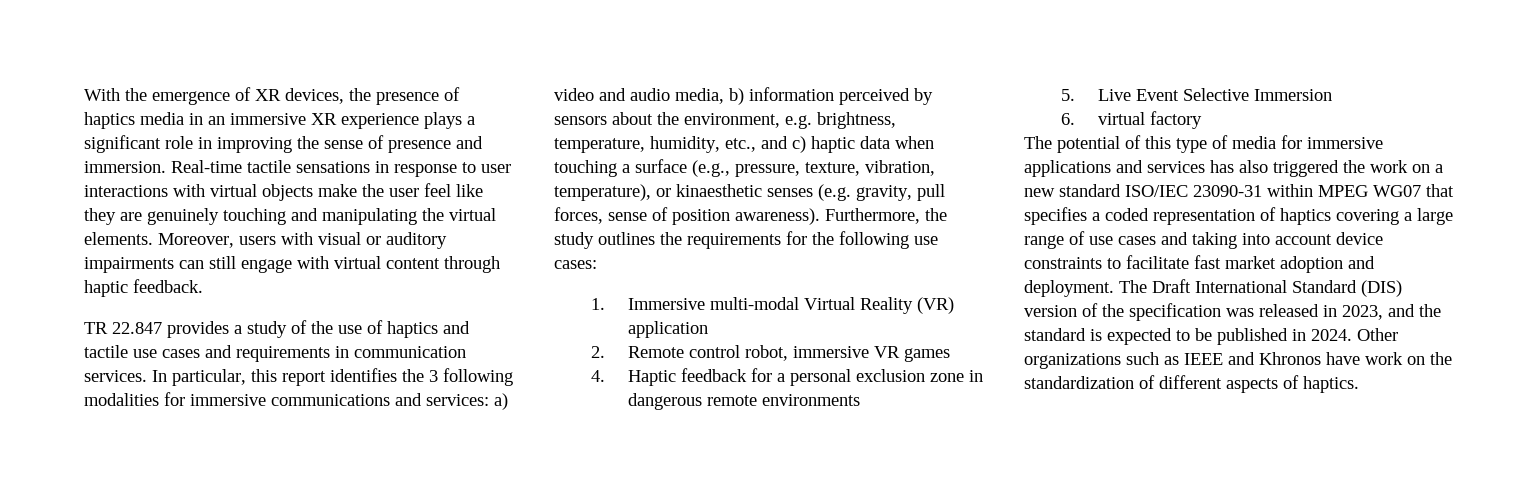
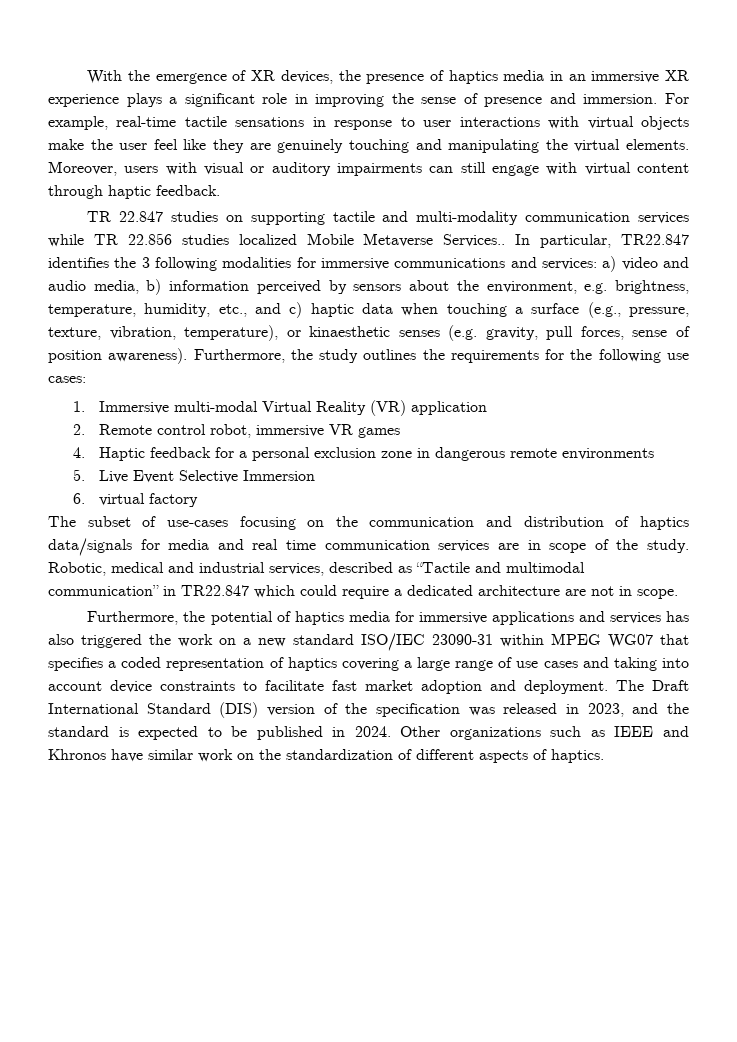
[171,160,242,173] Real-time -> [665,93,690,104] [48,116,177,130] For example, real-time
[167,320,470,338] [84,345,466,362] [84,369,326,386] provides a study of the use of haptics and tactile use cases and requirements in communication services. In particular, this report -> [171,211,690,225] [48,233,689,248] studies on supporting tactile and multi-modality communication services while TR 22.856 studies localized Mobile Metaverse Services.. In particular, TR22.847
[1057,135,1228,153] potential of this type of -> [87,516,689,530] [48,538,690,556] [48,562,585,576] [48,585,678,599] [87,611,344,625] subset of use-cases focusing on the communication and distribution of haptics data/signals for media and real time communication services are in scope of the study. Robotic, medical and industrial services, described as “Tactile and multimodal communication” in TR22.847 which could require a dedicated architecture are not in scope. // Furthermore, the potential of haptics
(1360, 358) none -> [148,749,193,760] similar

